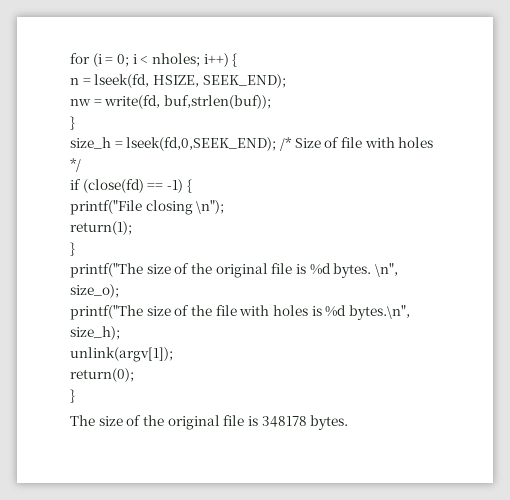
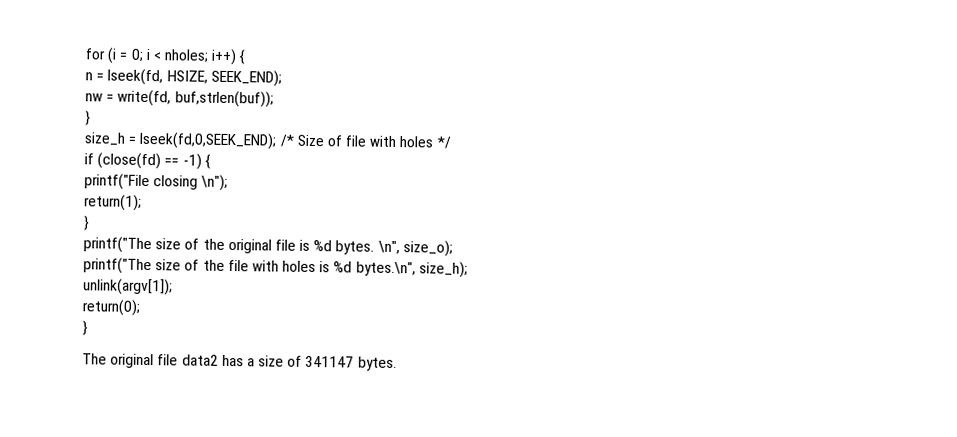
[98,415,307,430] size of the original file is 348178 -> [110,353,355,369] original file data2 has a size of 341147

